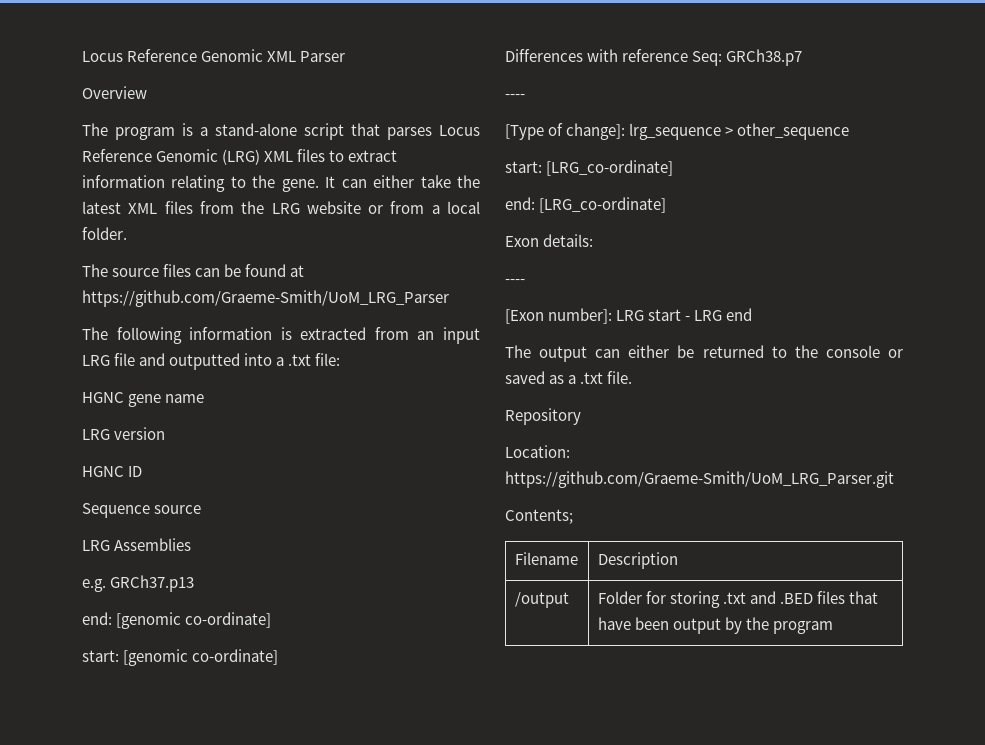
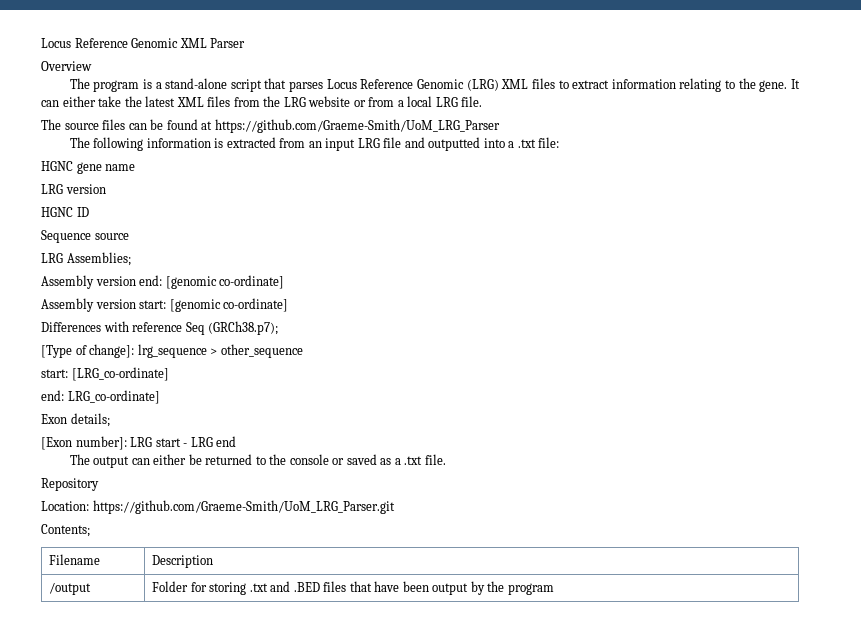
[82,227,127,240] folder. -> [435,96,483,107] LRG file.
[114,538,192,551] [82,575,195,592] Assemblies // e.g. GRCh37.p13 // -> [66,252,131,266] [41,275,136,289] Assemblies; // Assembly version
(272, 620) none -> [41,298,136,312] Assembly version
[692,49,803,66] [505,94,525,99] Seq: GRCh38.p7 // ---- -> [185,321,279,335] Seq (GRCh38.p7);
[539,197,667,213] [LRG_co-ordinate] -> [67,390,160,404] LRG_co-ordinate]
[543,234,594,247] [505,279,525,284] details: // ---- -> [70,413,110,427] details;

